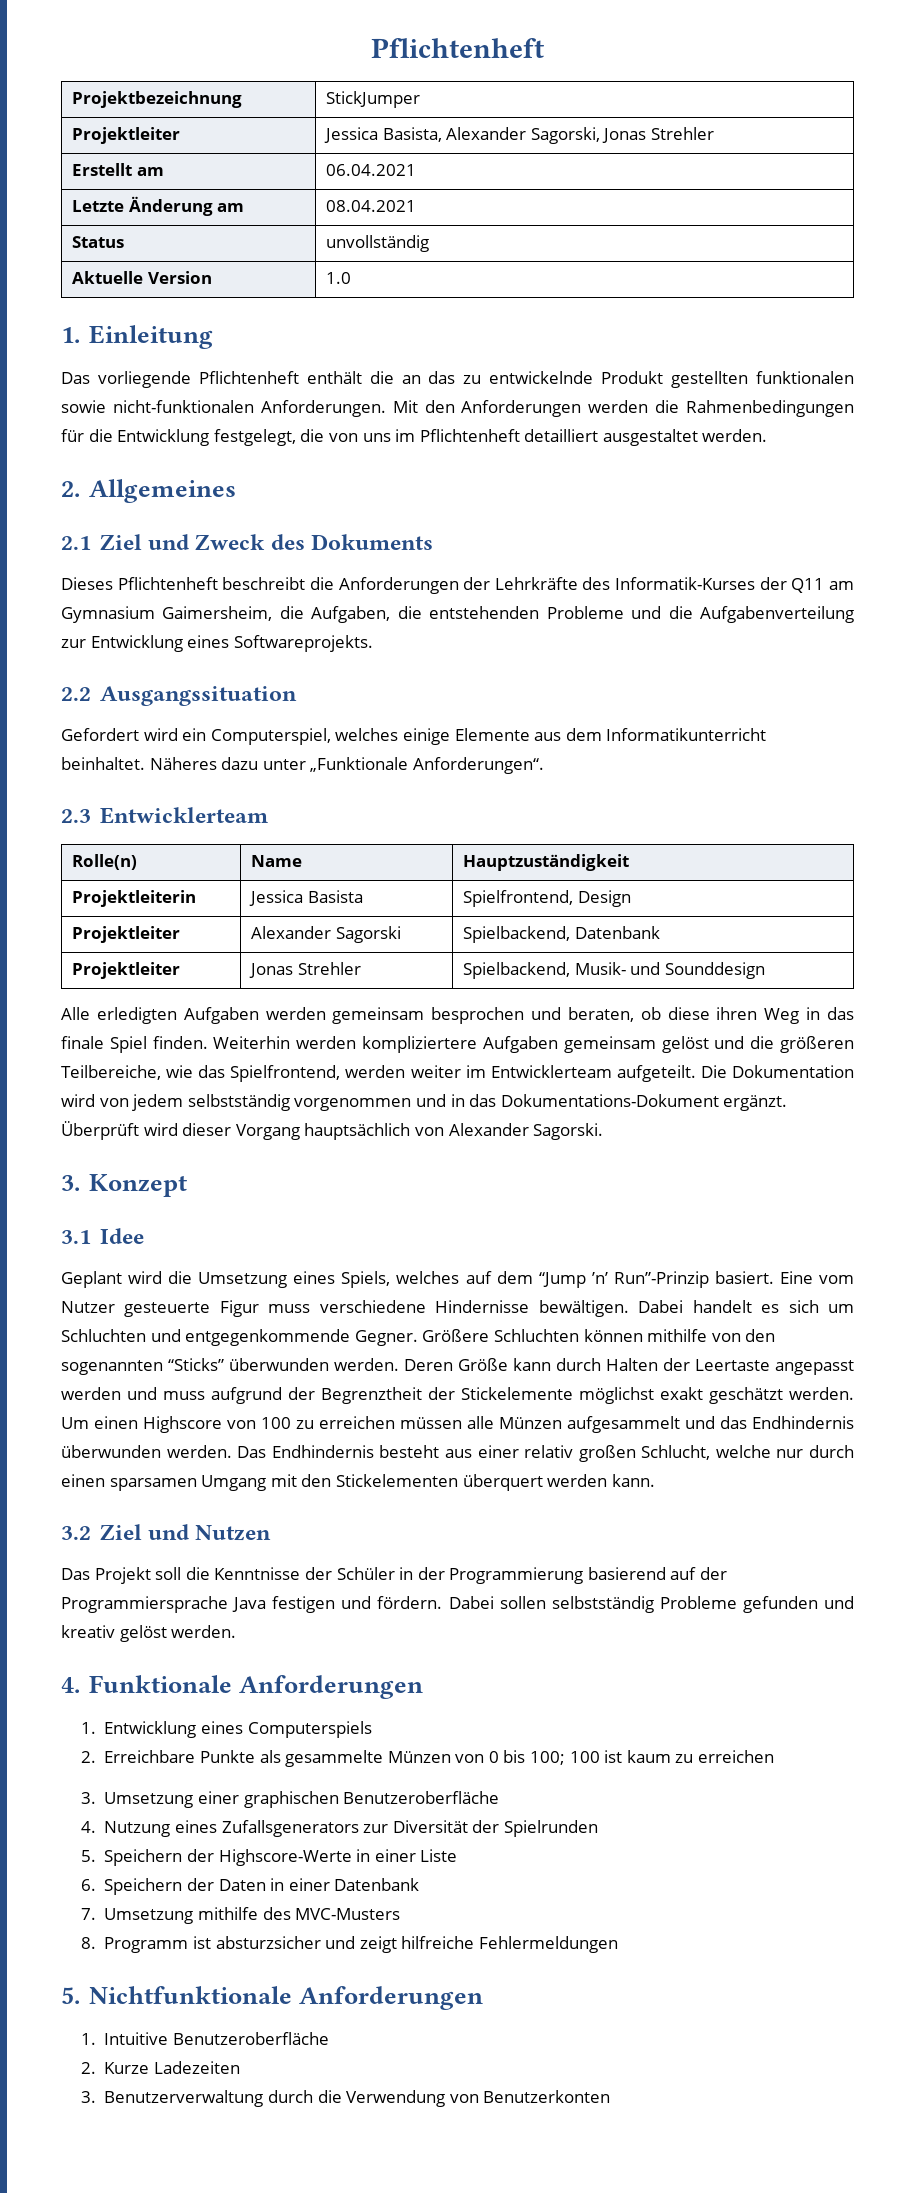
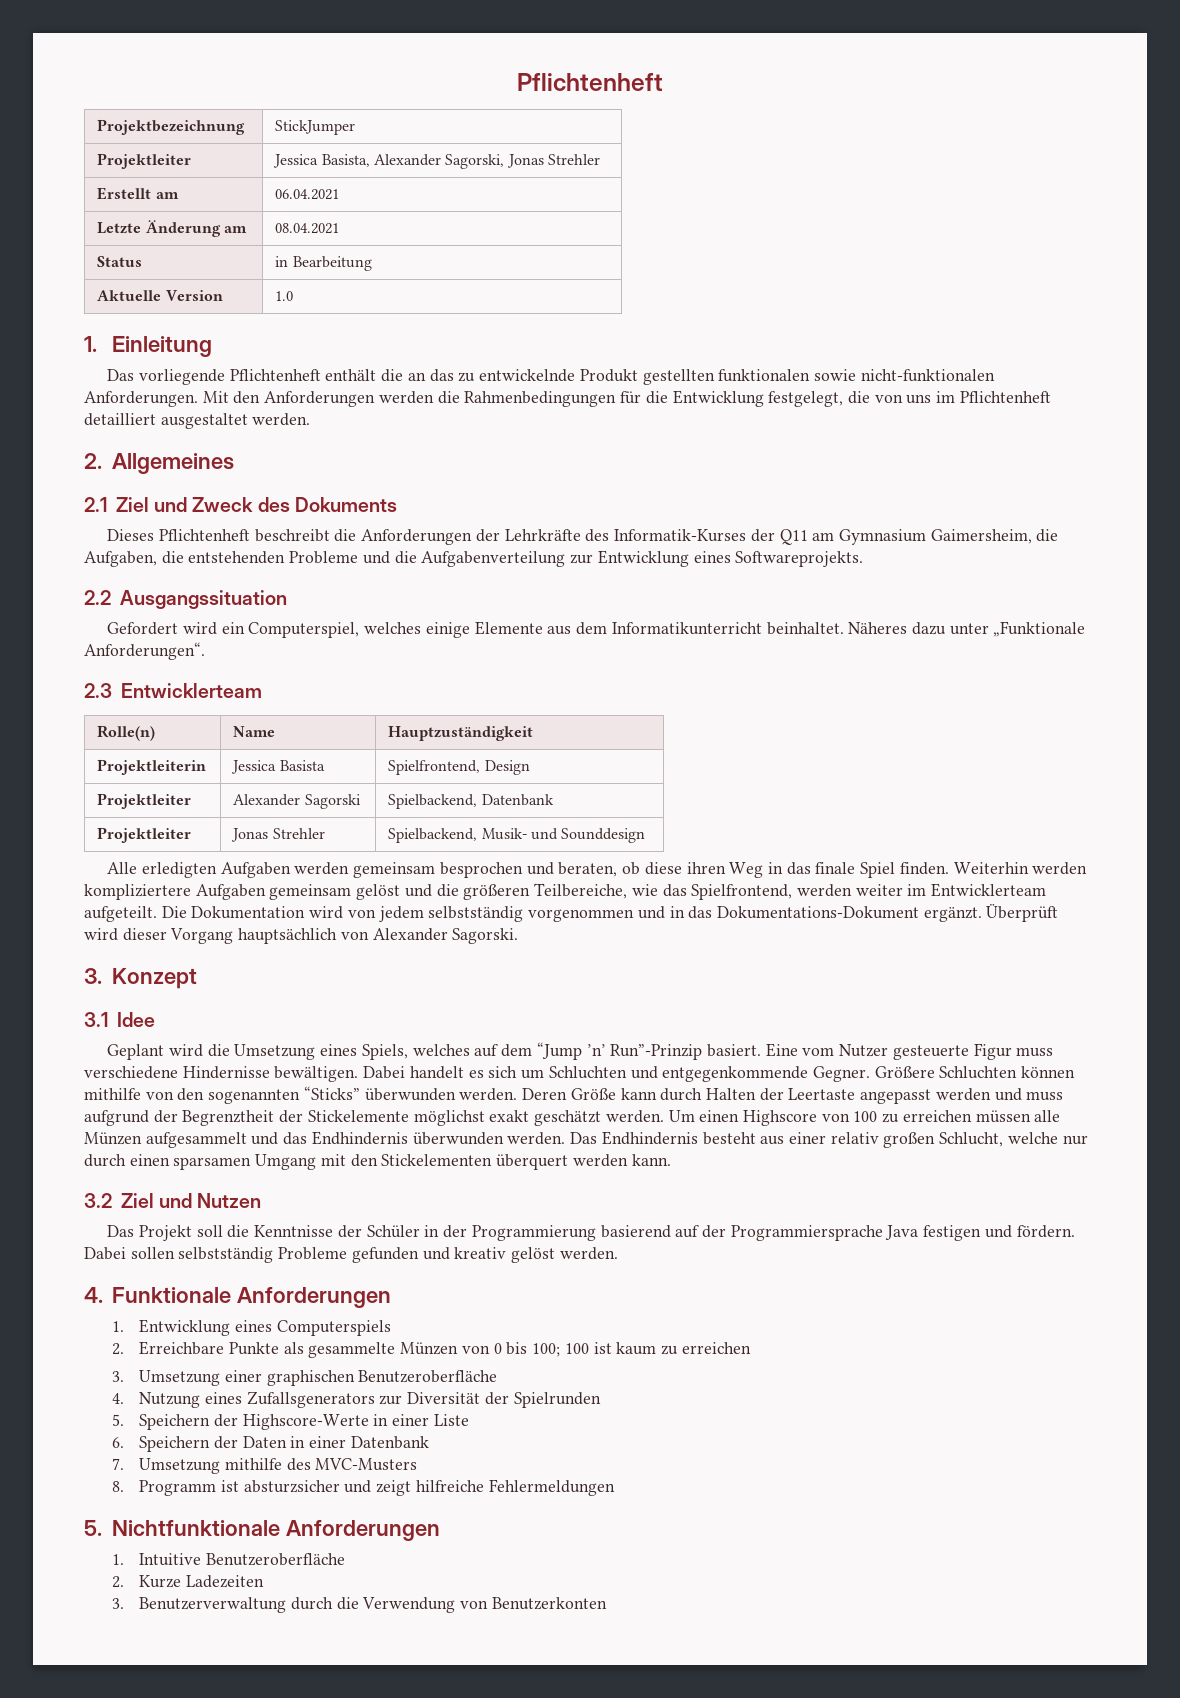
[326,235,430,252] unvollständig -> [275,256,372,271] in Bearbeitung

